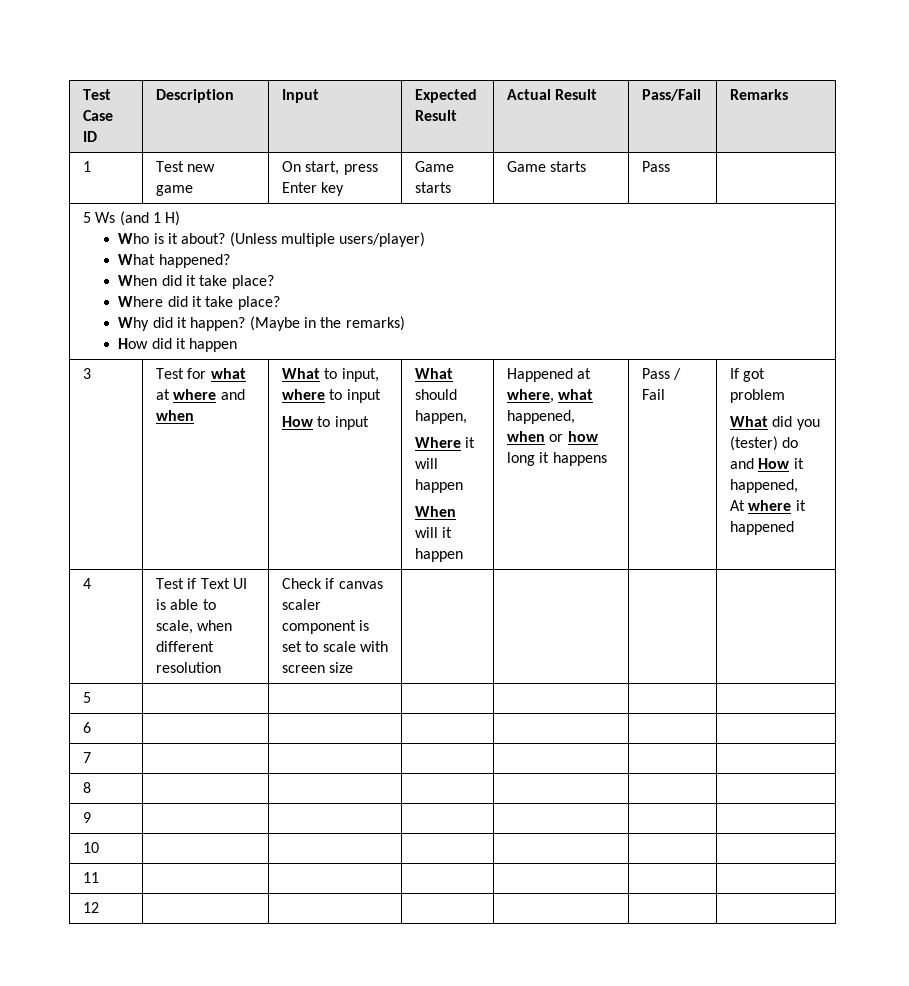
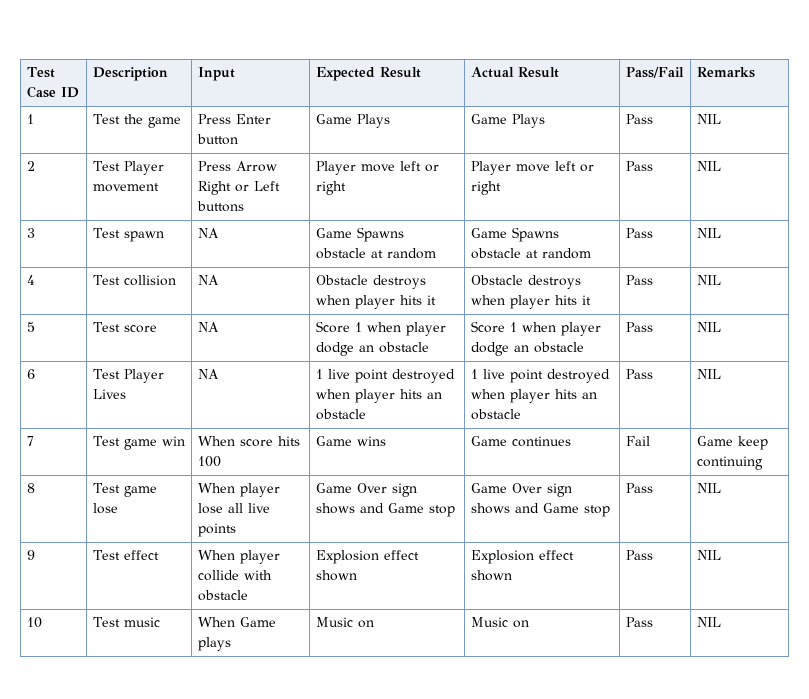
[187,164,216,172] new -> [123,114,143,124] the
[281,161,378,175] [281,182,345,196] [414,161,454,172] [414,182,451,193] [506,161,587,172] [641,161,670,172] [82,211,181,226] [118,232,426,247] [118,254,230,268] [118,275,274,289] [118,296,280,310] [118,316,405,331] [118,338,238,352] [82,368,91,379] [155,368,246,379] [155,389,245,400] [155,410,194,421] [281,368,379,382] [281,389,381,403] [281,416,369,430] [414,368,453,379] [414,389,457,400] [414,410,467,424] [414,437,476,448] [414,458,438,469] [414,479,463,493] [414,506,456,517] [414,527,453,538] [414,548,463,562] [506,368,592,382] [506,389,594,403] [506,410,575,424] [506,431,598,442] [506,452,607,466] [641,368,682,380] [641,389,665,400] [729,368,766,382] [729,389,785,403] [729,416,820,430] [729,436,799,451] [729,458,804,469] [729,479,798,493] [729,500,806,511] [729,521,794,535] [82,578,91,589] [155,578,247,589] [155,599,216,610] [155,620,233,634] [155,641,214,652] [155,662,221,673] [281,578,383,589] [281,599,321,610] [281,620,370,634] [281,641,388,652] [281,662,354,673] [82,692,91,703] [82,722,91,733] [82,752,91,763] [82,782,91,793] [82,812,91,823] [82,842,99,853] [82,872,99,883] [82,902,99,913] On start, press Enter key | Game starts | Game starts | Pass | // 5 Ws (and 1 H) // Who is it about? (Unless multiple users/player) // What happened? // When did it take place? // Where did it take place? // Why did it happen? (Maybe in the remarks) // How did it happen // 3 | Test for what at where and when | What to input, where to input // How to input | What should happen, // Where it will happen // When will it happen | Happened at where, what happened, when or how long it happens | Pass / Fail | If got problem // What did you (tester) do and How it happened, // At where it happened // 4 | Test if Text UI is able to scale, when different resolution | Check if canvas scaler component is set to scale with screen size | | | | // 5 | | | | | | // 6 | | | | | | // 7 | | | | | | // 8 | | | | | | // 9 | | | | | | // 10 | | | | | | // 11 | | | | | | // 12 | | | | | | -> [197,114,271,124] [196,134,238,145] [315,114,390,128] [470,114,545,128] [625,114,653,124] [696,114,721,124] [26,161,35,171] [92,161,164,175] [92,183,159,192] [197,161,277,172] [197,181,280,195] [196,201,244,212] [315,161,439,175] [315,181,346,195] [470,161,594,175] [470,181,501,195] [625,161,653,171] [696,161,721,171] [26,228,35,238] [92,228,164,242] [197,228,219,238] [315,227,404,242] [315,248,436,259] [470,227,559,242] [470,248,591,259] [625,228,653,238] [696,228,721,238] [26,275,35,285] [92,275,176,286] [197,275,219,285] [315,275,426,289] [315,295,436,309] [470,275,581,289] [470,295,591,309] [625,275,653,285] [696,275,721,285] [26,322,35,332] [92,322,157,333] [197,322,219,332] [315,321,446,336] [315,342,429,356] [470,321,601,336] [470,342,584,356] [625,322,653,332] [696,322,721,332] [26,369,35,379] [92,369,164,383] [92,389,126,399] [197,369,219,379] [315,369,455,383] [315,389,442,403] [315,409,366,420] [470,369,610,383] [470,389,597,403] [470,409,521,420] [625,369,653,379] [696,369,721,379] [26,436,34,446] [92,436,185,450] [197,436,300,447] [197,456,221,467] [315,436,386,446] [470,436,571,447] [625,436,650,446] [696,436,768,450] [696,456,763,470] [26,483,35,493] [92,483,157,497] [92,503,118,514] [197,483,280,497] [197,503,270,514] [197,523,236,537] [315,483,417,497] [315,503,455,517] [470,483,572,497] [470,503,610,517] [625,483,653,493] [696,483,721,493] [26,550,35,560] [92,550,159,560] [197,550,280,564] [197,570,272,581] [197,590,248,601] [315,550,419,564] [315,570,357,581] [470,550,574,564] [470,570,512,581] [625,550,653,560] [696,550,721,560] [26,617,42,628] [92,617,160,627] [197,617,276,627] [197,637,231,651] [315,617,374,628] [470,617,529,628] [625,617,653,627] [696,617,721,627] Press Enter button | Game Plays | Game Plays | Pass | NIL // 2 | Test Player movement | Press Arrow Right or Left buttons | Player move left or right | Player move left or right | Pass | NIL // 3 | Test spawn | NA | Game Spawns obstacle at random | Game Spawns obstacle at random | Pass | NIL // 4 | Test collision | NA | Obstacle destroys when player hits it | Obstacle destroys when player hits it | Pass | NIL // 5 | Test score | NA | Score 1 when player dodge an obstacle | Score 1 when player dodge an obstacle | Pass | NIL // 6 | Test Player Lives | NA | 1 live point destroyed when player hits an obstacle | 1 live point destroyed when player hits an obstacle | Pass | NIL // 7 | Test game win | When score hits 100 | Game wins | Game continues | Fail | Game keep continuing // 8 | Test game lose | When player lose all live points | Game Over sign shows and Game stop | Game Over sign shows and Game stop | Pass | NIL // 9 | Test effect | When player collide with obstacle | Explosion effect shown | Explosion effect shown | Pass | NIL // 10 | Test music | When Game plays | Music on | Music on | Pass | NIL

